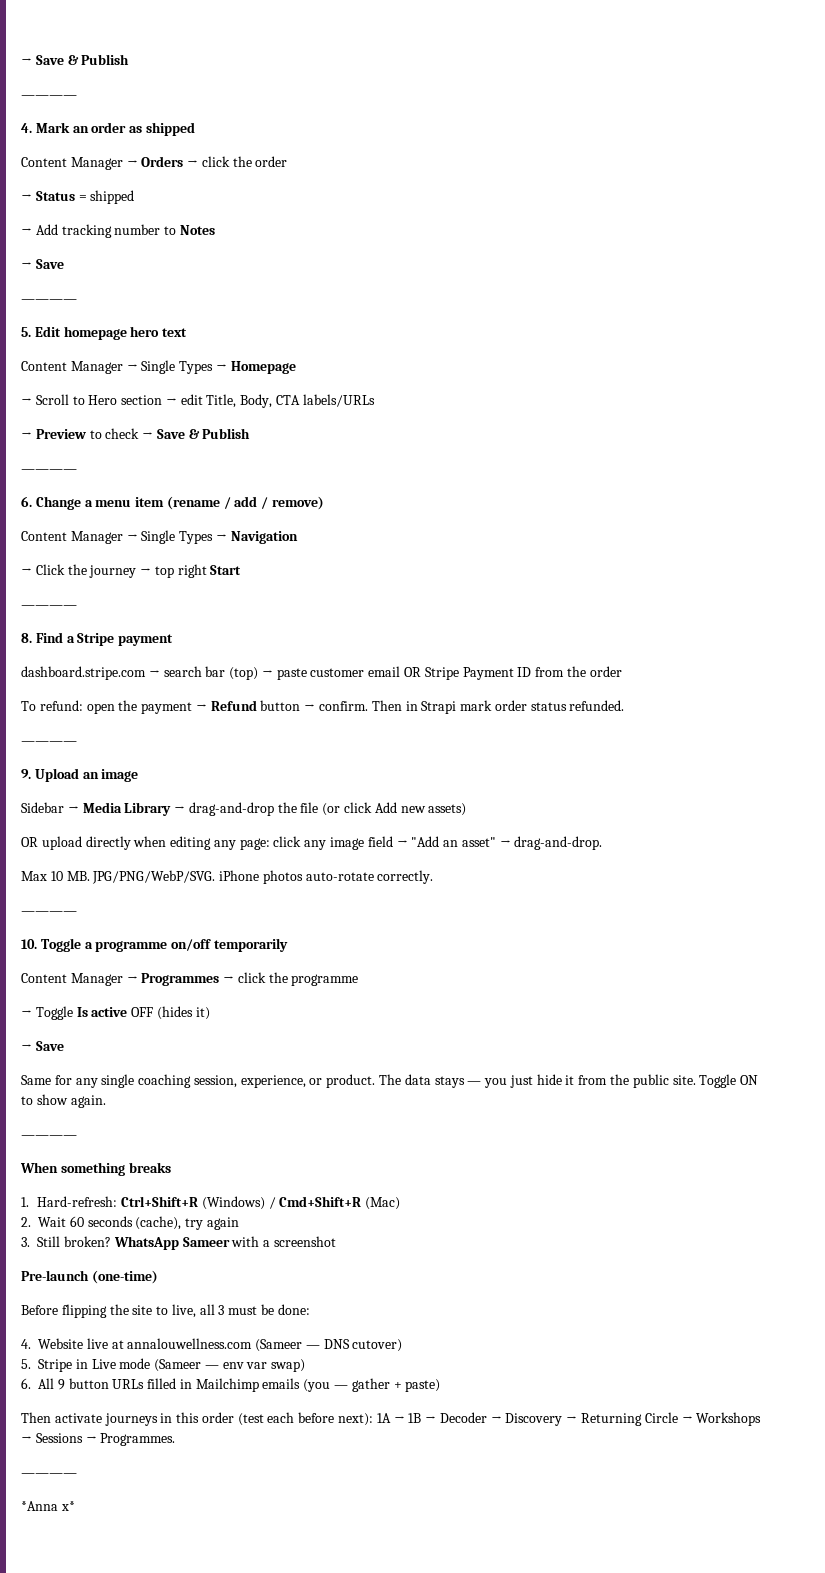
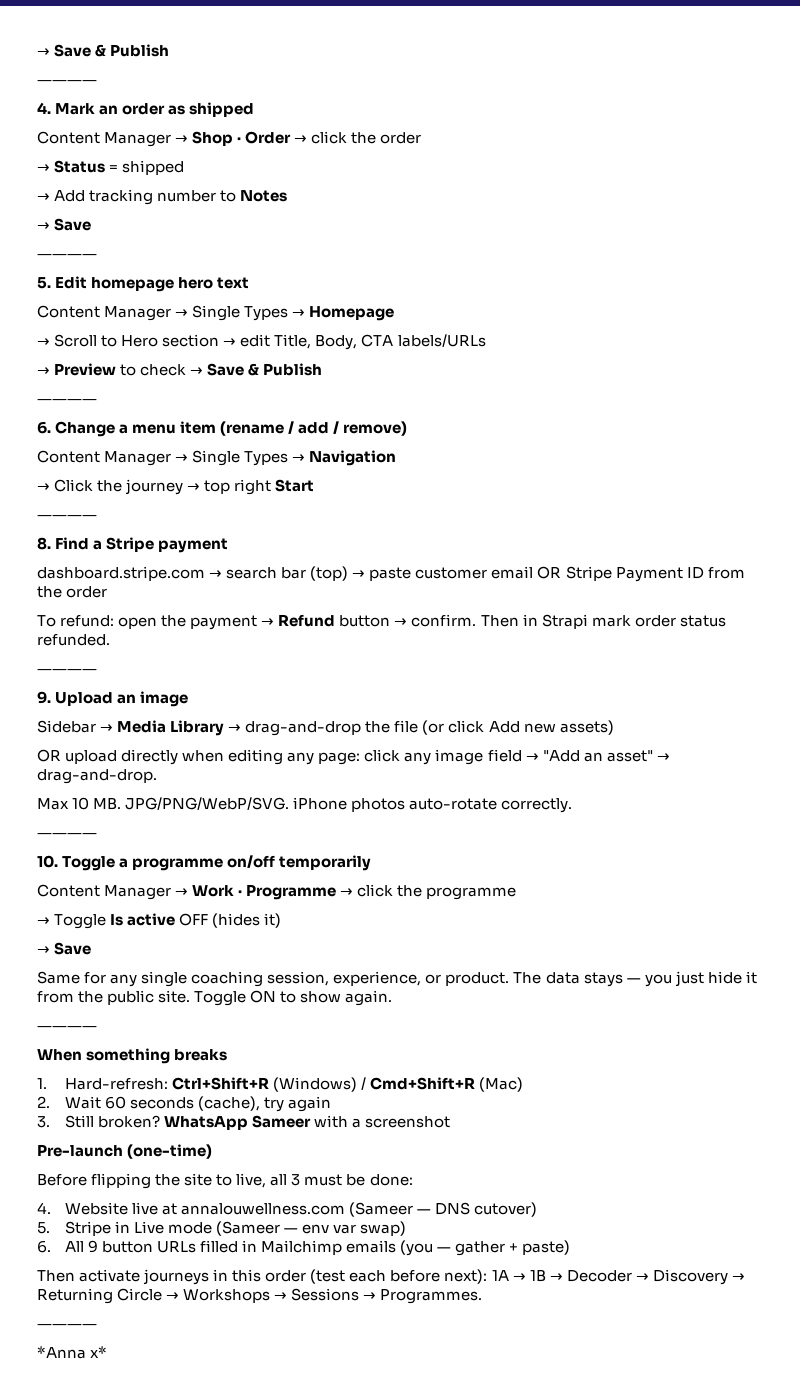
[141,156,184,167] Orders -> [192,131,292,146] Shop · Order
[141,973,220,986] Programmes -> [192,884,337,900] Work · Programme

